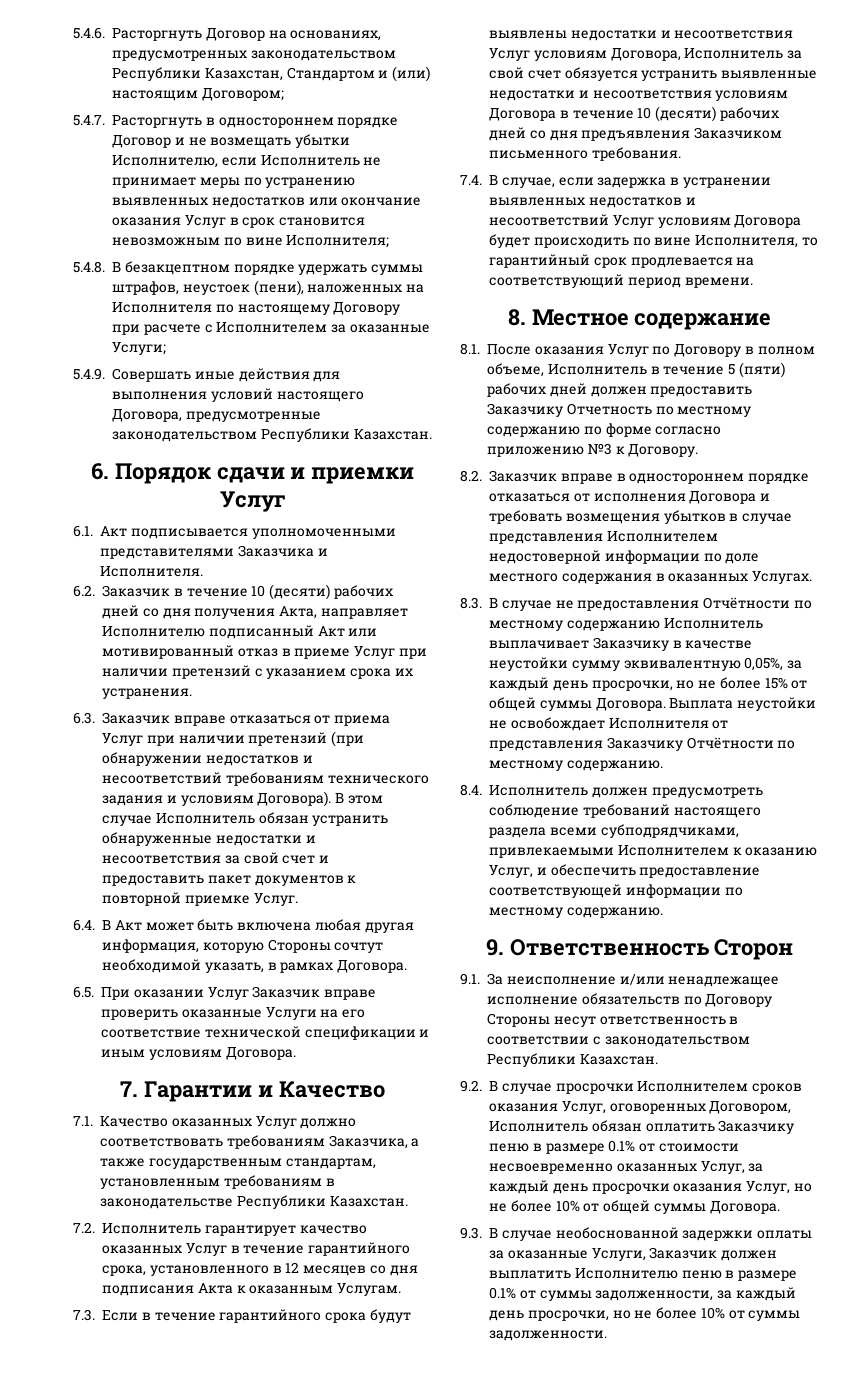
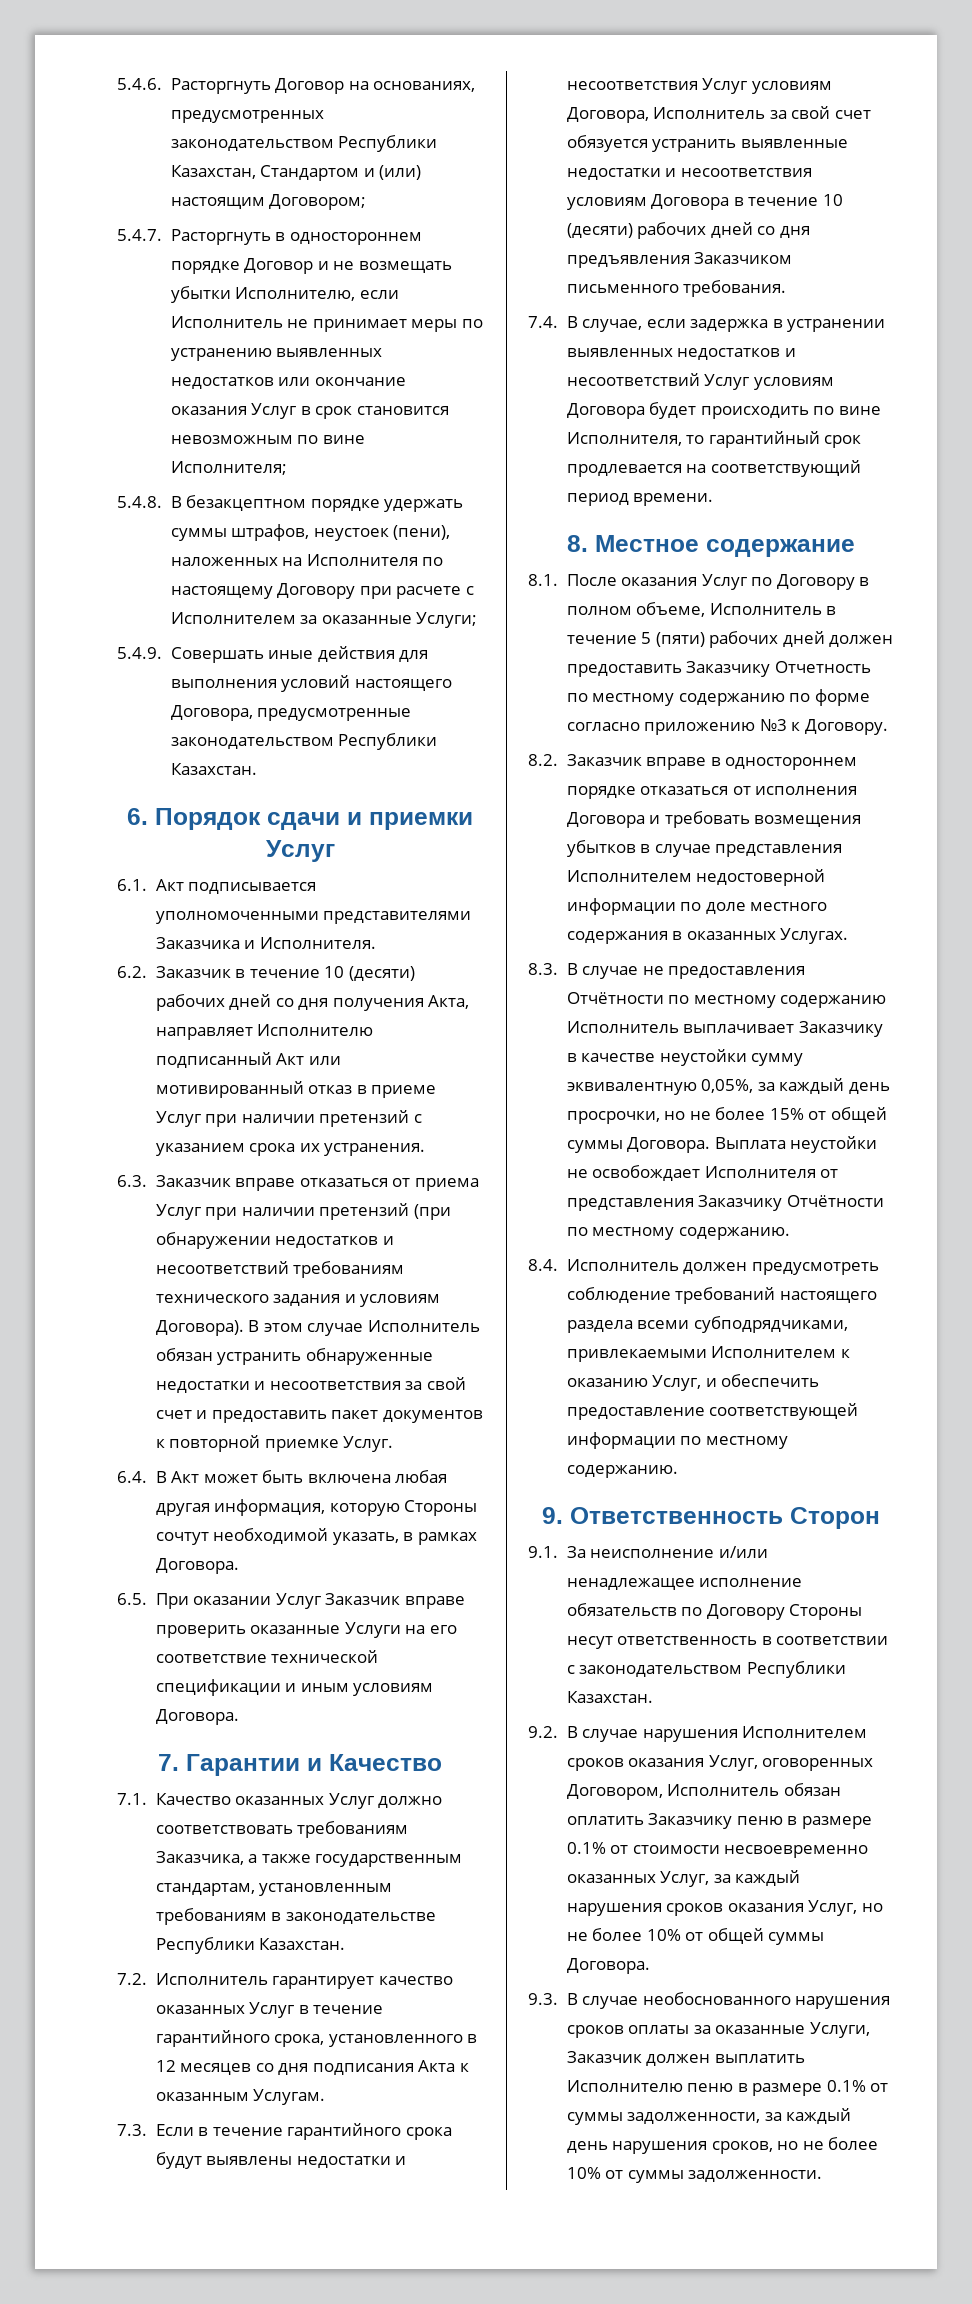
[555,1083,634,1094] просрочки -> [642,1729,738,1742] нарушения
[552,1183,670,1194] день просрочки -> [566,1903,724,1916] нарушения сроков
[555,1227,754,1241] необоснованной задержки -> [642,1992,891,2009] [566,2025,624,2038] необоснованного нарушения сроков
[527,1310,609,1321] просрочки, -> [612,2141,773,2154] нарушения сроков,

